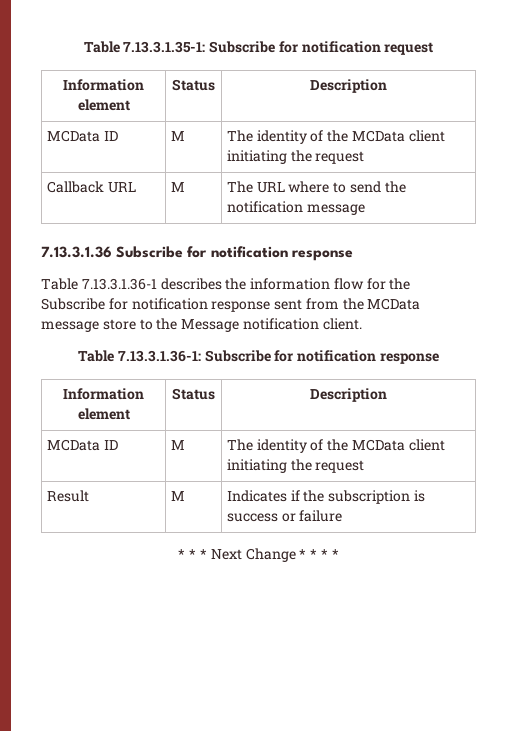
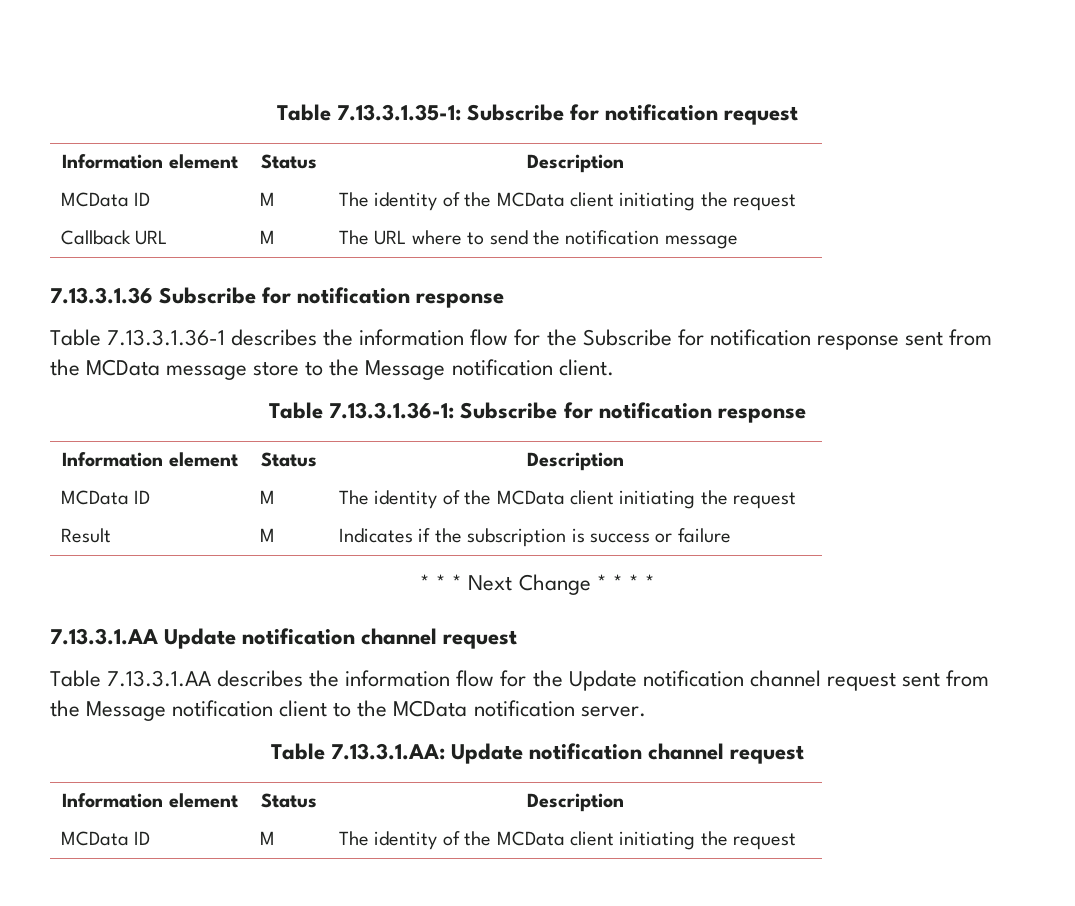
(339, 554) none -> [50,628,518,649] [50,670,989,691] [50,700,646,721] [270,743,805,764] [62,793,238,808] [261,793,317,808] [526,793,624,812] [60,831,151,846] [259,831,275,845] [338,831,797,850] // 7.13.3.1.AA Update notification channel request // Table 7.13.3.1.AA describes the information flow for the Update notification channel request sent from the Message notification client to the MCData notification server. // Table 7.13.3.1.AA: Update notification channel request // Information element | Status | Description // MCData ID | M | The identity of the MCData client initiating the request

